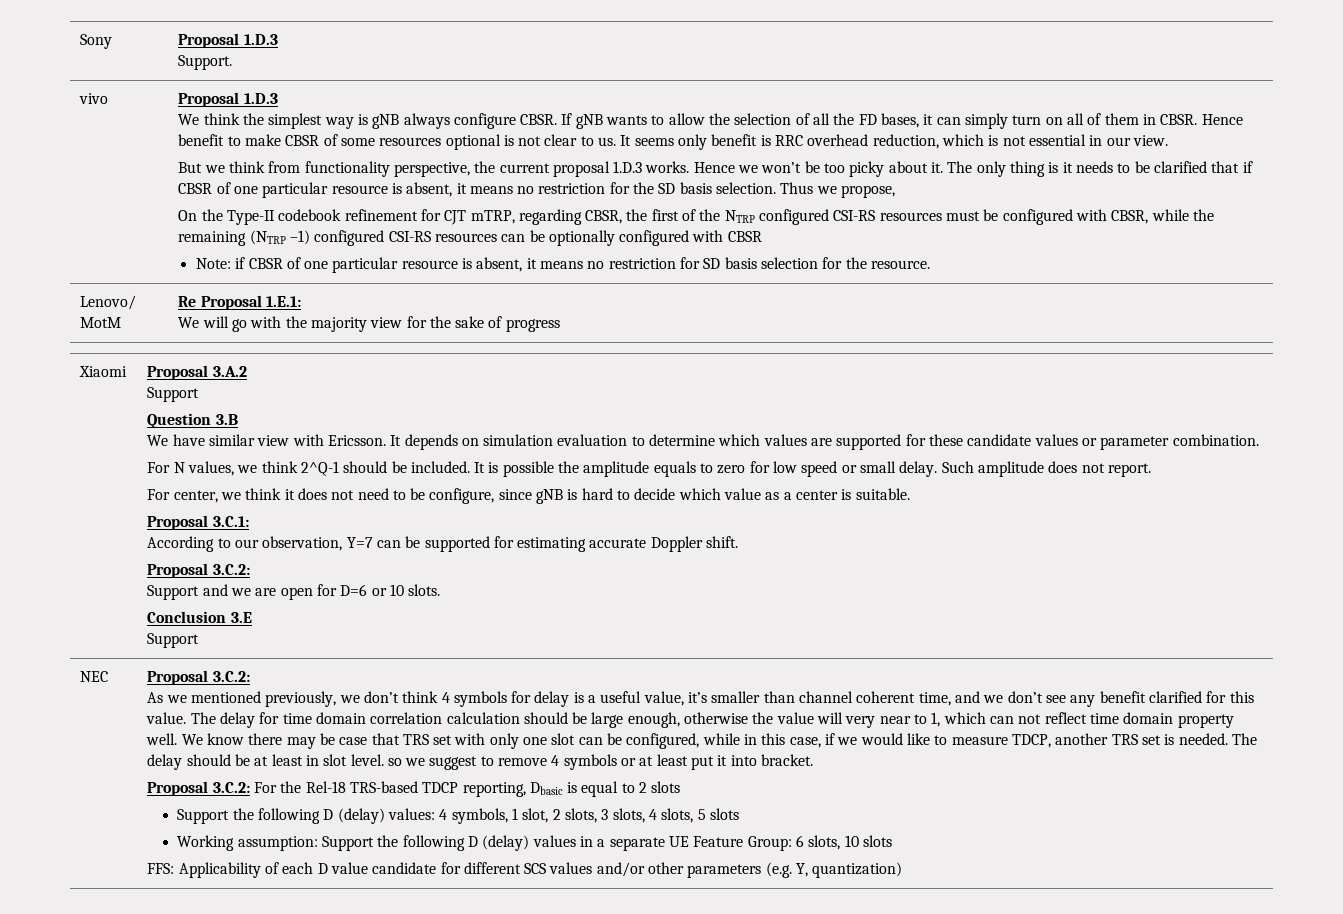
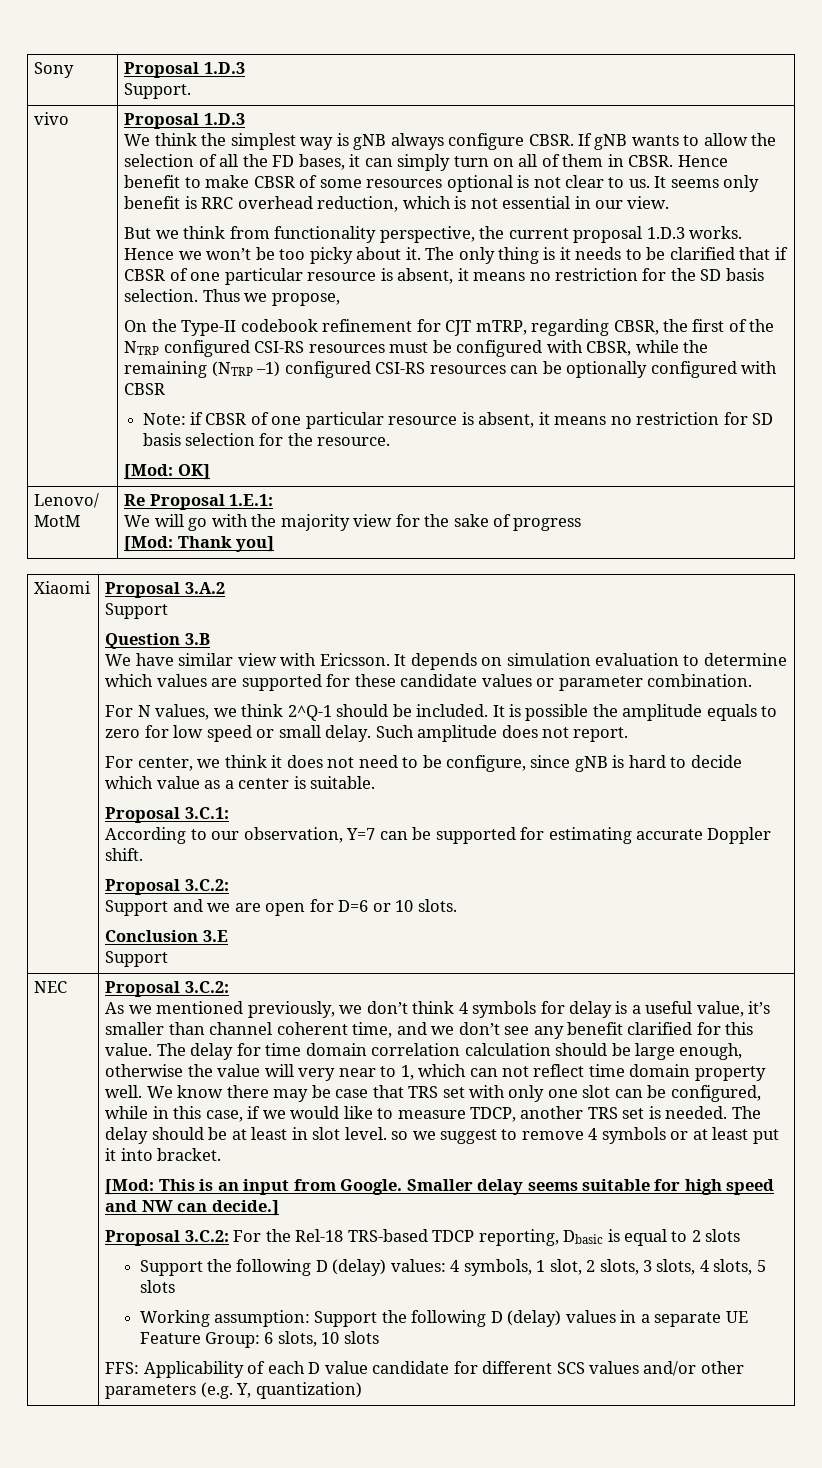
(930, 264) none -> [124,464,210,480] // [Mod: OK]
(560, 325) none -> [124,536,275,552] // [Mod: Thank you]
(814, 760) none -> [105,1179,775,1195] [105,1200,279,1216] // [Mod: This is an input from Google. Smaller delay seems suitable for high speed and NW can decide.]

